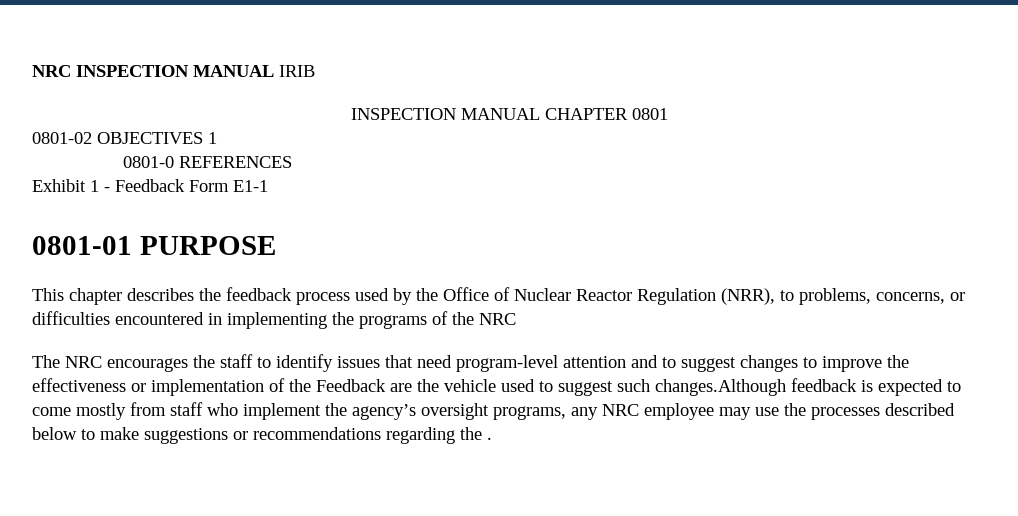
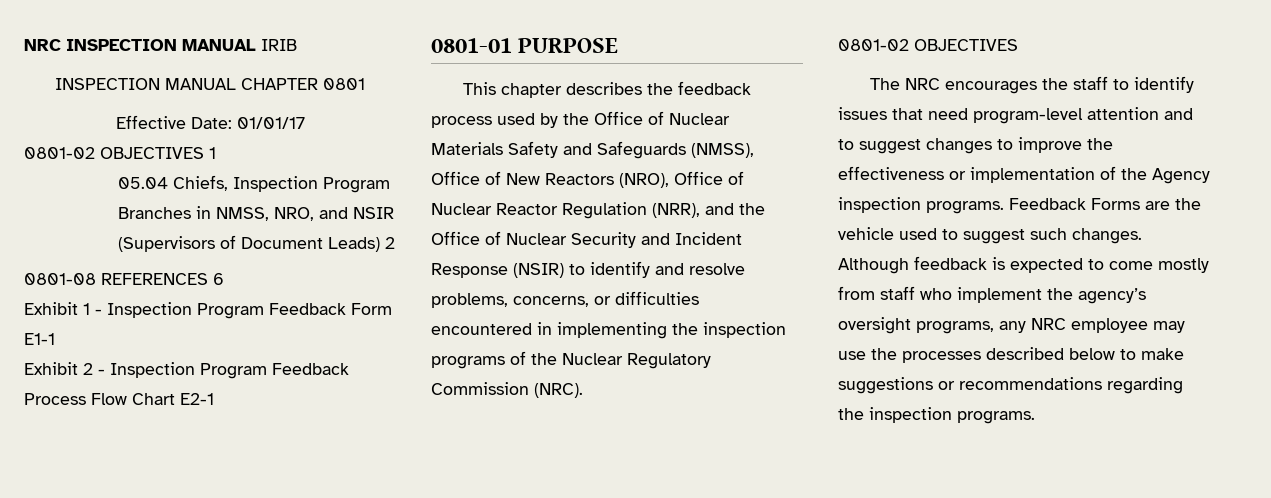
(668, 114) none -> [115,115,305,129] // Effective Date: 01/01/17
[122,156,174,168] 0801-0 -> [118,175,391,193] [118,206,395,221] [118,235,396,252] [24,273,96,285] 05.04 Chiefs, Inspection Program Branches in NMSS, NRO, and NSIR (Supervisors of Document Leads) 2 // 0801-08
(292, 162) none -> [213,273,224,285] 6
(110, 189) none -> [107,302,264,319] Inspection Program
(268, 186) none -> [24,362,349,379] [24,393,214,405] // Exhibit 2 - Inspection Program Feedback Process Flow Chart E2-1
[576,288,794,305] Reactor Regulation (NRR), to -> [431,141,754,159] [431,171,744,188] [431,202,765,219] [431,231,742,248] [431,261,745,278] Materials Safety and Safeguards (NMSS), Office of New Reactors (NRO), Office of Nuclear Reactor Regulation (NRR), and the Office of Nuclear Security and Incident Response (NSIR) to identify and resolve
(354, 318) none -> [703,322,786,338] inspection
[479,313,516,325] NRC -> [562,353,711,369] [431,382,583,398] [838,39,1018,51] Nuclear Regulatory Commission (NRC). // 0801-02 OBJECTIVES
[316,379,386,392] Feedback -> [1152,168,1210,184] [838,197,1140,214] Agency inspection programs. Feedback Forms
[655,379,786,396] changes.Although -> [1072,228,1142,244] [838,258,909,274] changes. Although
[487,437,492,440] . -> [869,407,1035,424] inspection programs.

